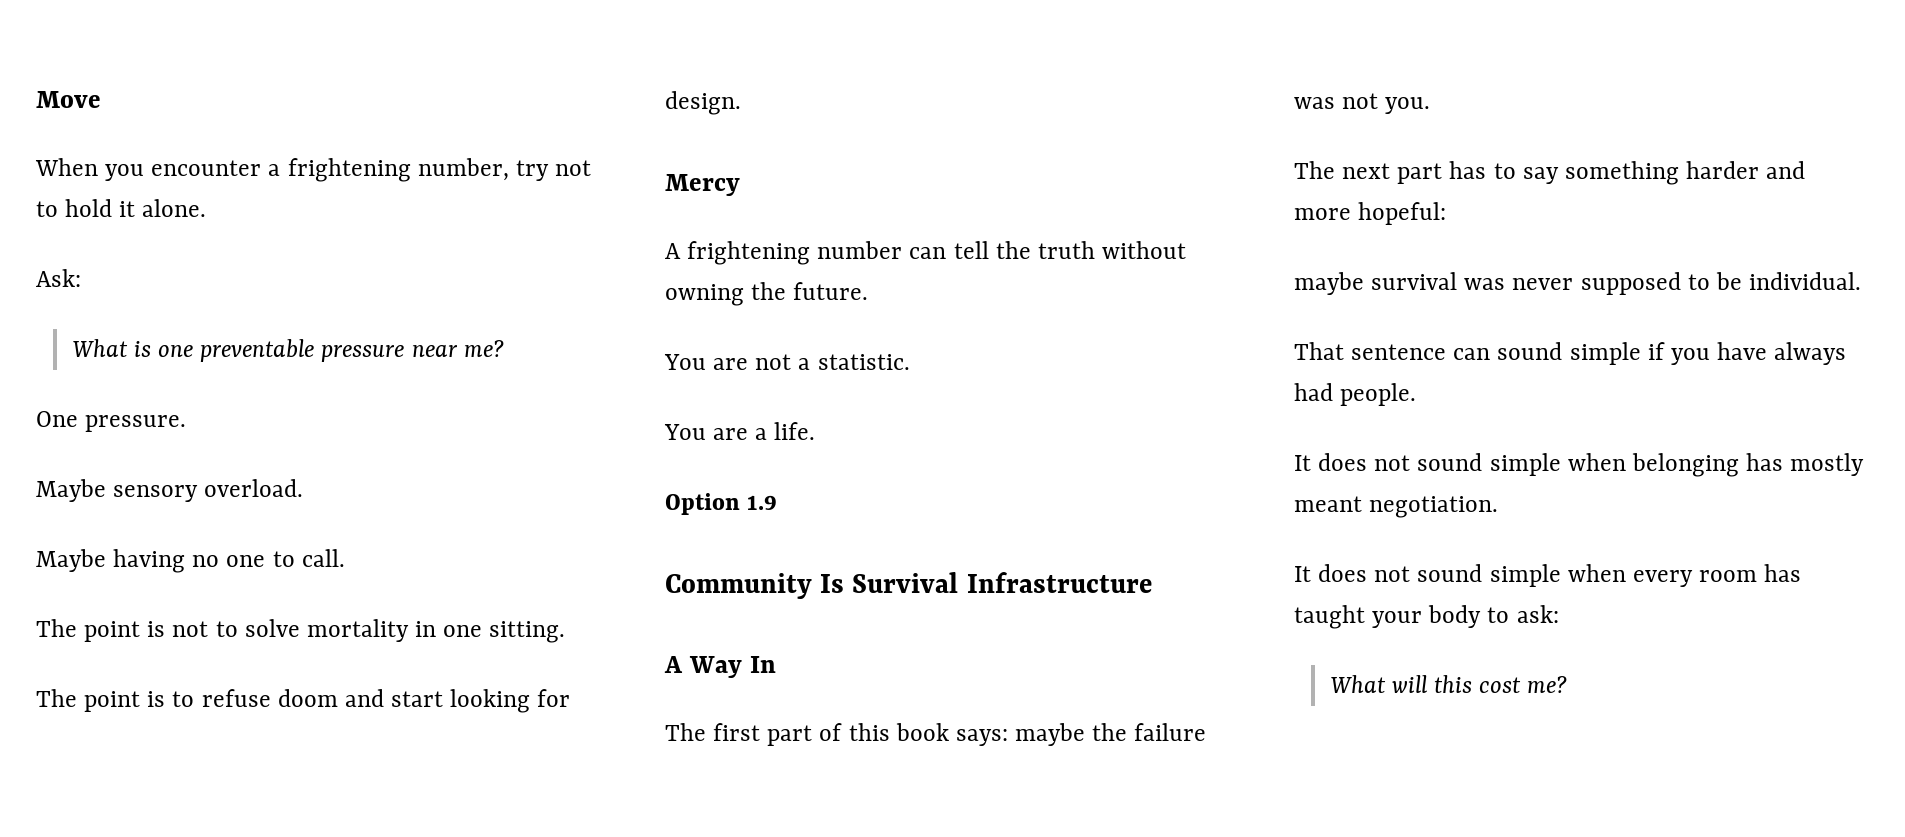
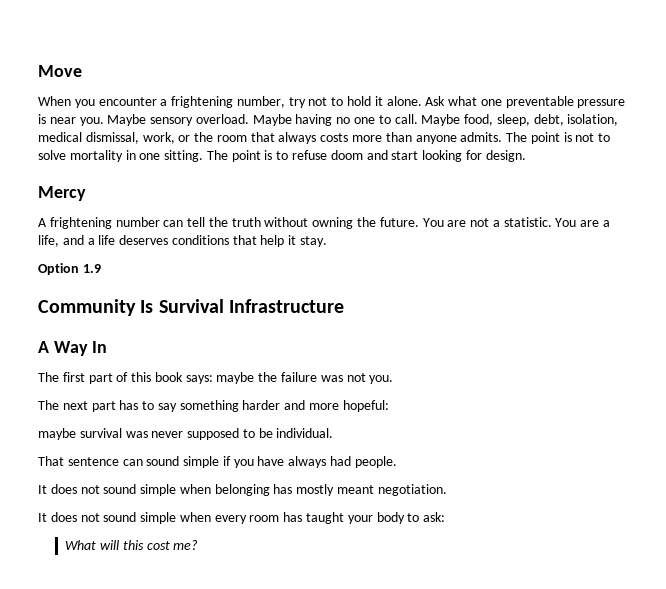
[36,269,81,287] [71,339,504,362] [36,411,187,432] // Ask: // What is one preventable pressure near me? // One pressure. // -> [425,96,626,108] [38,114,104,126] Ask what one preventable pressure is near you.
(304, 488) // -> (249, 119) none
(345, 558) // -> [421,114,619,126] [38,132,503,144] Maybe food, sleep, debt, isolation, medical dismissal, work, or the room that always costs more than anyone admits.
(566, 632) // -> (204, 156) none
(869, 291) // -> (419, 222) none
(910, 362) // -> (552, 222) none
[774,422,816,440] life. -> [38,235,328,247] life, and a life deserves conditions that help it stay.

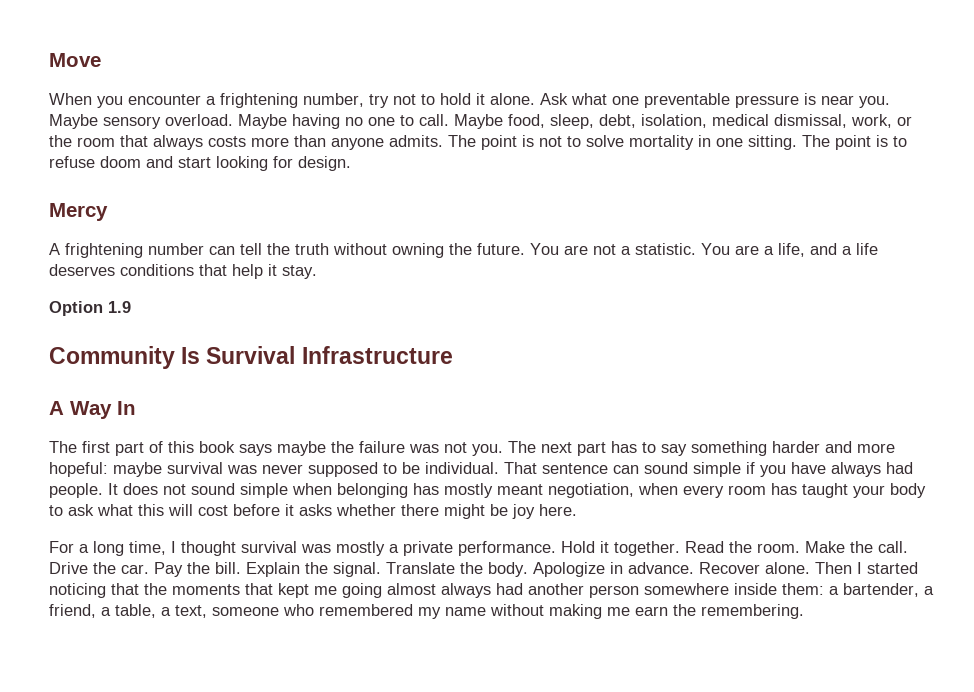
[185,375,213,384] says: -> [239,444,272,456] says
(394, 379) // -> (503, 450) none
(389, 406) // -> (108, 469) none
(334, 433) // -> (499, 468) none
(397, 462) // -> (103, 490) none
[377,484,447,496] [38,512,177,524] negotiation. // It does not sound simple -> [548,483,634,498] negotiation,
[423,512,446,522] [65,540,199,550] ask: // What will this cost me? -> [68,504,577,519] [49,541,908,556] [49,562,918,577] [49,583,934,598] [49,604,804,619] ask what this will cost before it asks whether there might be joy here. // For a long time, I thought survival was mostly a private performance. Hold it together. Read the room. Make the call. Drive the car. Pay the bill. Explain the signal. Translate the body. Apologize in advance. Recover alone. Then I started noticing that the moments that kept me going almost always had another person somewhere inside them: a bartender, a friend, a table, a text, someone who remembered my name without making me earn the remembering.

